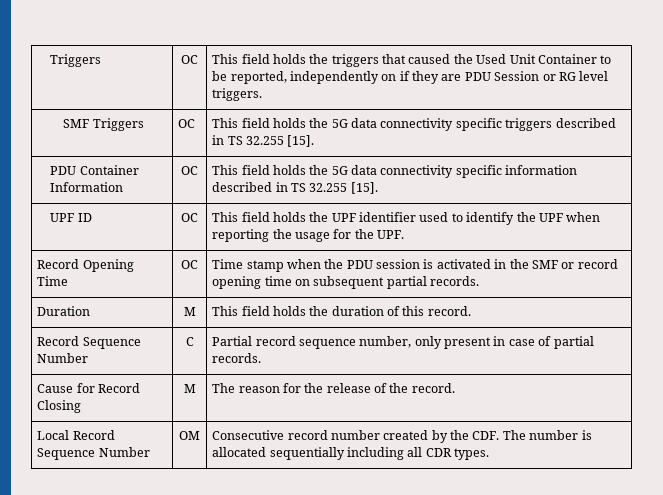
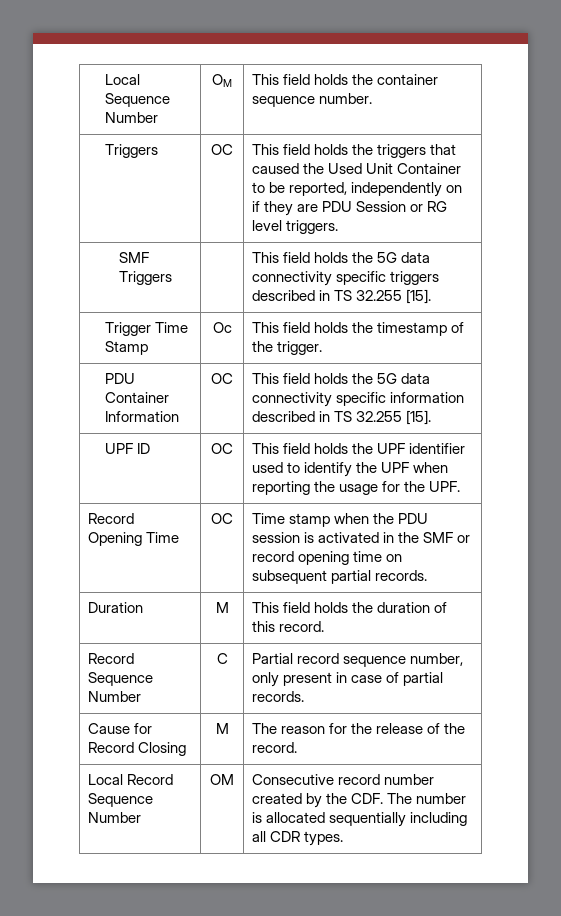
(50, 60) none -> [105,74,141,85] [105,93,171,107] [105,112,159,123] [212,74,232,87] [252,74,439,85] [252,93,373,107] Local Sequence Number | OM | This field holds the container sequence number. //
[178,119,196,128] OC -> (173, 278) none
(315, 141) none -> [105,322,189,336] [105,341,149,355] [212,322,232,333] [252,322,465,336] [252,341,323,355] // Trigger Time Stamp | Oc | This field holds the timestamp of the trigger.

